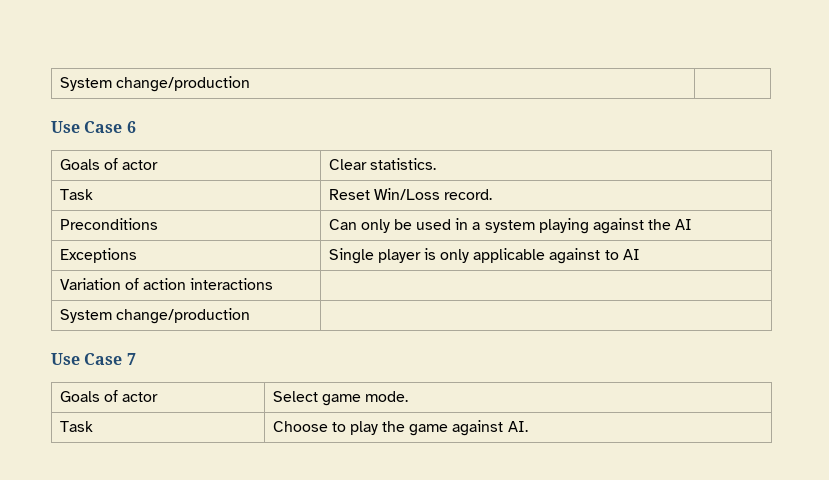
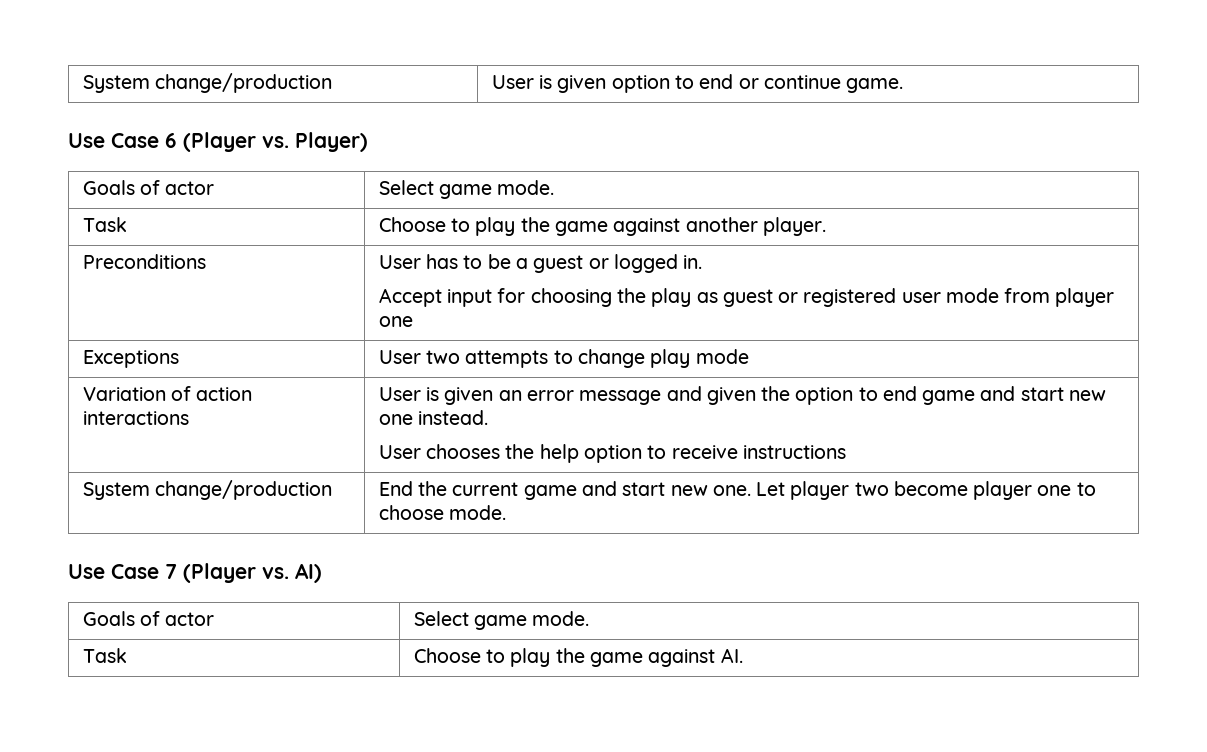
[59,76,250,92] System change/production | -> [82,73,333,93] [491,74,904,93] System change/production | User is given option to end or continue game.
[59,158,158,170] [328,158,436,170] [59,189,93,200] [328,188,492,200] [59,218,158,230] [328,218,693,234] [59,248,137,263] [328,248,640,264] [59,278,274,290] [59,308,250,324] // Goals of actor | Clear statistics. // Task | Reset Win/Loss record. // Preconditions | Can only be used in a system playing against the AI // Exceptions | Single player is only applicable against to AI // Variation of action interactions | // System change/production | -> [183,132,368,152] [82,180,215,195] [378,180,555,199] [82,217,127,232] [378,217,826,236] [82,254,206,269] [378,254,703,273] [378,288,1115,307] [378,316,413,327] [82,350,179,368] [378,349,749,368] [82,386,253,401] [82,411,189,425] [378,386,1106,405] [378,410,489,425] [378,444,846,463] [82,480,333,500] [378,481,1096,500] [378,505,507,520] (Player vs. Player) // Goals of actor | Select game mode. // Task | Choose to play the game against another player. // Preconditions | User has to be a guest or logged in. // Accept input for choosing the play as guest or registered user mode from player one // Exceptions | User two attempts to change play mode // Variation of action interactions | User is given an error message and given the option to end game and start new one instead. // User chooses the help option to receive instructions // System change/production | End the current game and start new one. Let player two become player one to choose mode.
(136, 359) none -> [183,563,322,583] (Player vs. AI)

